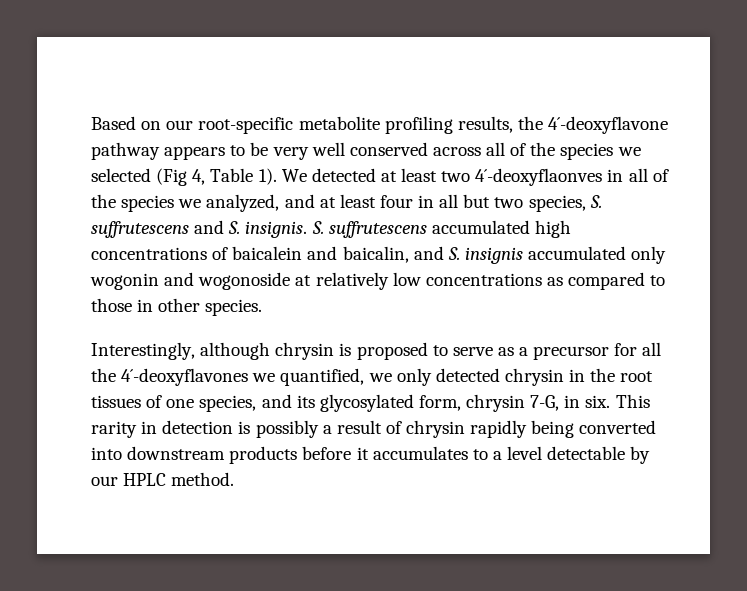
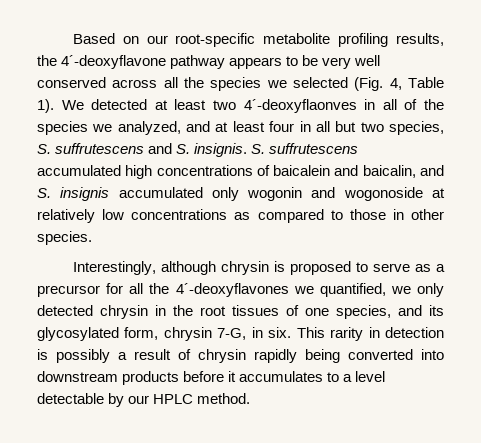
[510,143,527,156] of -> (178, 82) none
[156,168,188,186] (Fig -> [354,77,384,91] (Fig.

